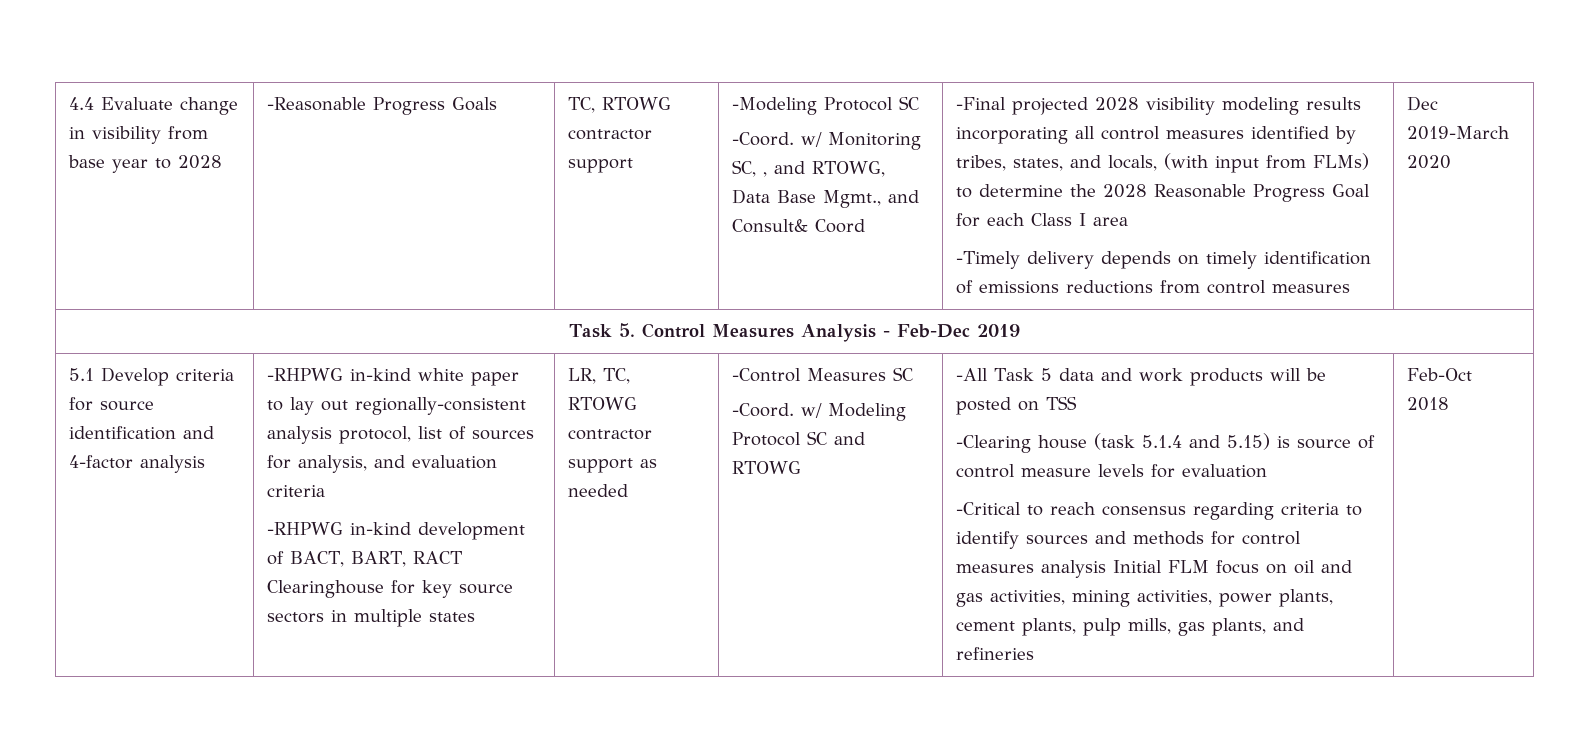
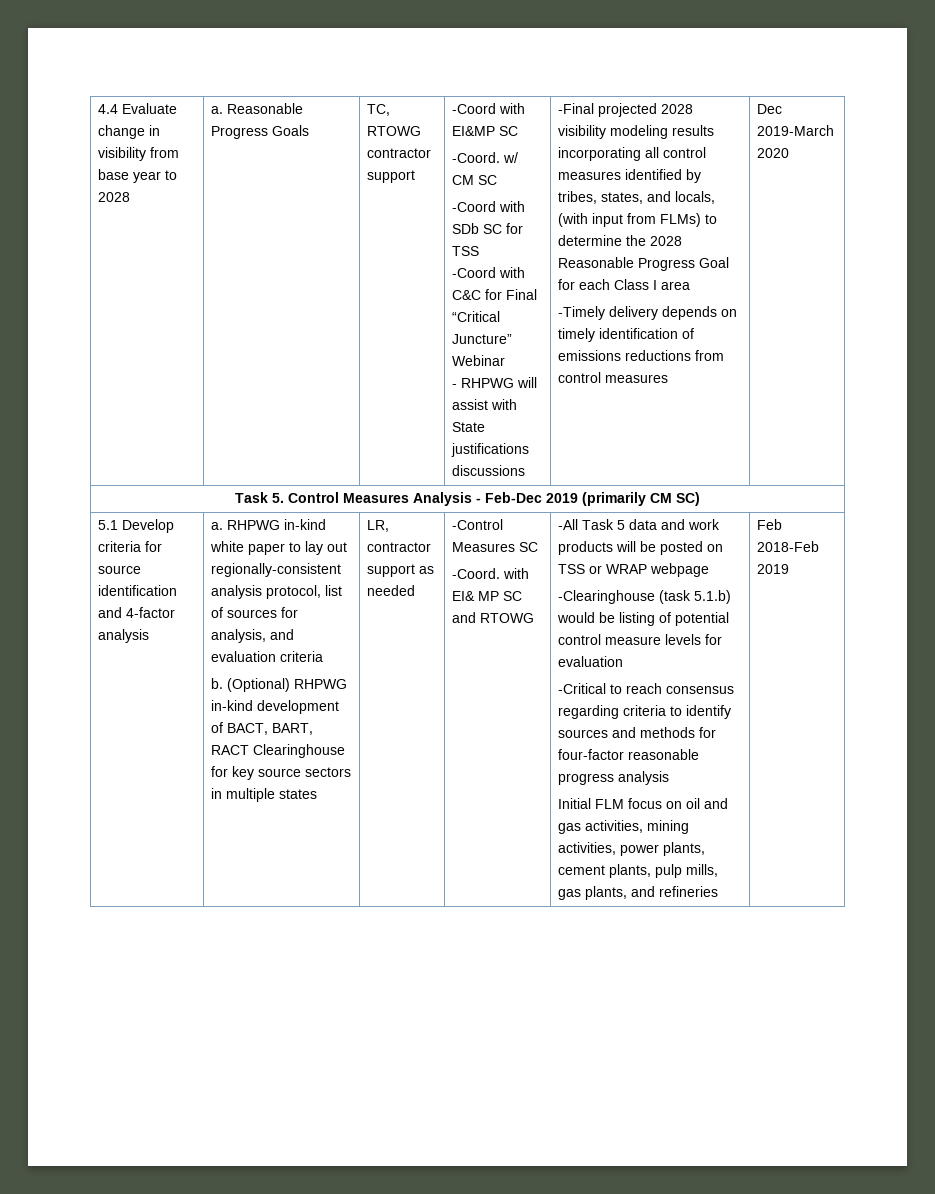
[266,97,366,111] -Reasonable -> [210,103,303,114] a. Reasonable
[731,96,920,115] [731,132,921,150] [731,160,885,177] [731,189,919,208] [731,219,865,233] -Modeling Protocol SC // -Coord. w/ Monitoring SC, , and RTOWG, Data Base Mgmt., and Consult& Coord -> [451,103,525,114] [451,126,518,136] [451,152,518,163] [451,175,497,185] [451,201,525,212] [451,223,523,234] [451,246,479,256] [451,267,525,278] [451,289,537,300] [451,311,500,322] [451,334,512,344] [451,355,505,366] [451,377,537,388] [451,399,517,410] [451,422,485,432] [450,443,529,457] [451,465,525,476] -Coord with EI&MP SC // -Coord. w/ CM SC // -Coord with SDb SC for TSS // -Coord with C&C for Final “Critical Juncture” Webinar // - RHPWG will assist with State justifications discussions
(1020, 330) none -> [582,492,700,506] (primarily CM SC)
[266,368,343,381] -RHPWG -> [210,520,280,530] a. RHPWG
[266,522,343,535] -RHPWG -> [210,678,347,692] b. (Optional) RHPWG
[602,368,630,384] [567,397,637,410] TC, RTOWG -> (389, 526) none
[800,403,906,421] [731,432,801,446] w/ Modeling Protocol -> [502,568,529,579] [451,591,499,601] with EI& MP
[955,433,1375,453] // -Clearing house (task 5.1.4 and 5.15) is source of -> [588,563,709,577] [557,590,731,604] [556,612,729,626] or WRAP webpage // -Clearinghouse (task 5.1.b) would be listing of potential
[1241,531,1301,545] [955,560,1106,578] control measures analysis -> [557,749,699,760] [557,771,669,785] four-factor reasonable progress analysis //
[1406,368,1472,381] [1406,397,1449,411] Feb-Oct 2018 -> [756,519,782,530] [756,541,819,552] [756,564,789,574] Feb 2018-Feb 2019

